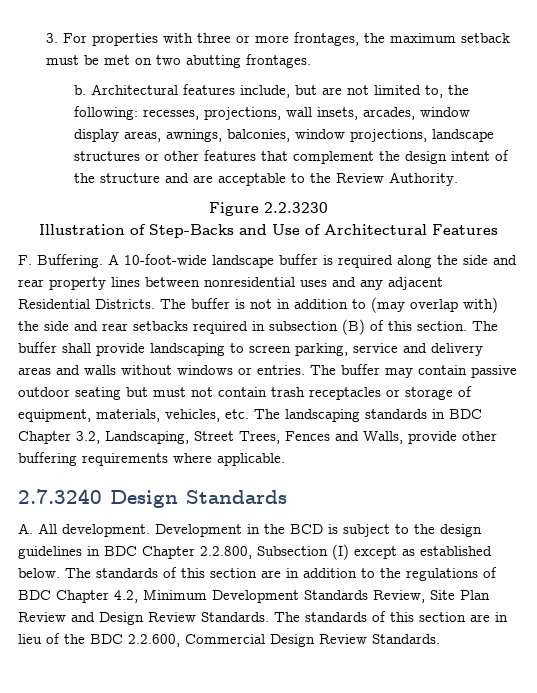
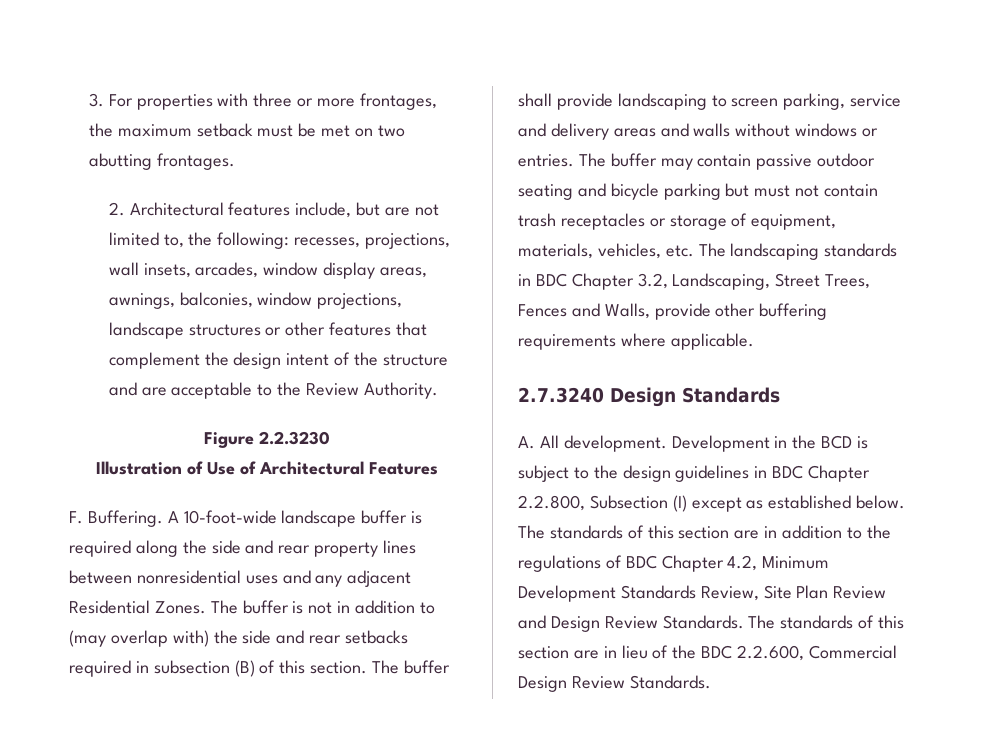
[73,85,86,95] b. -> [108,202,125,216] 2.
[149,224,267,238] Step-Backs and -> (204, 468) none
[95,299,155,309] Districts. -> [154,601,206,614] Zones.
(121, 393) none -> [577,183,721,200] and bicycle parking

